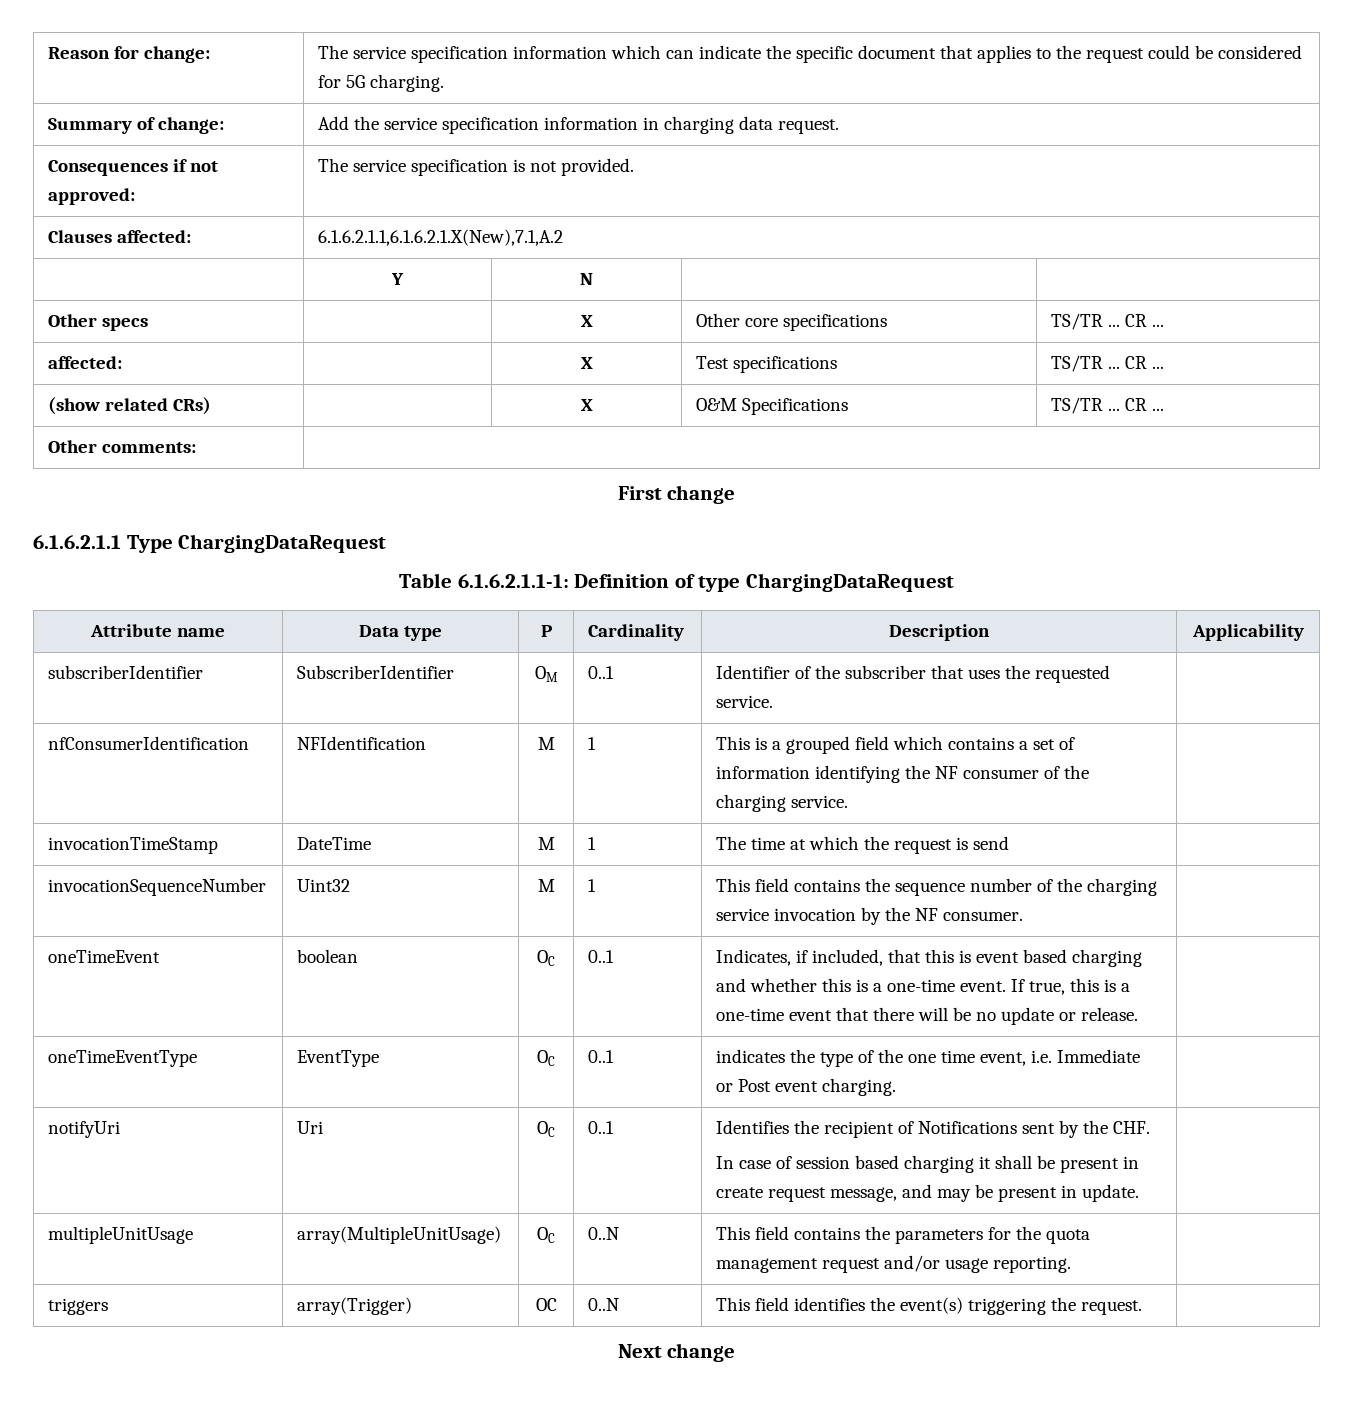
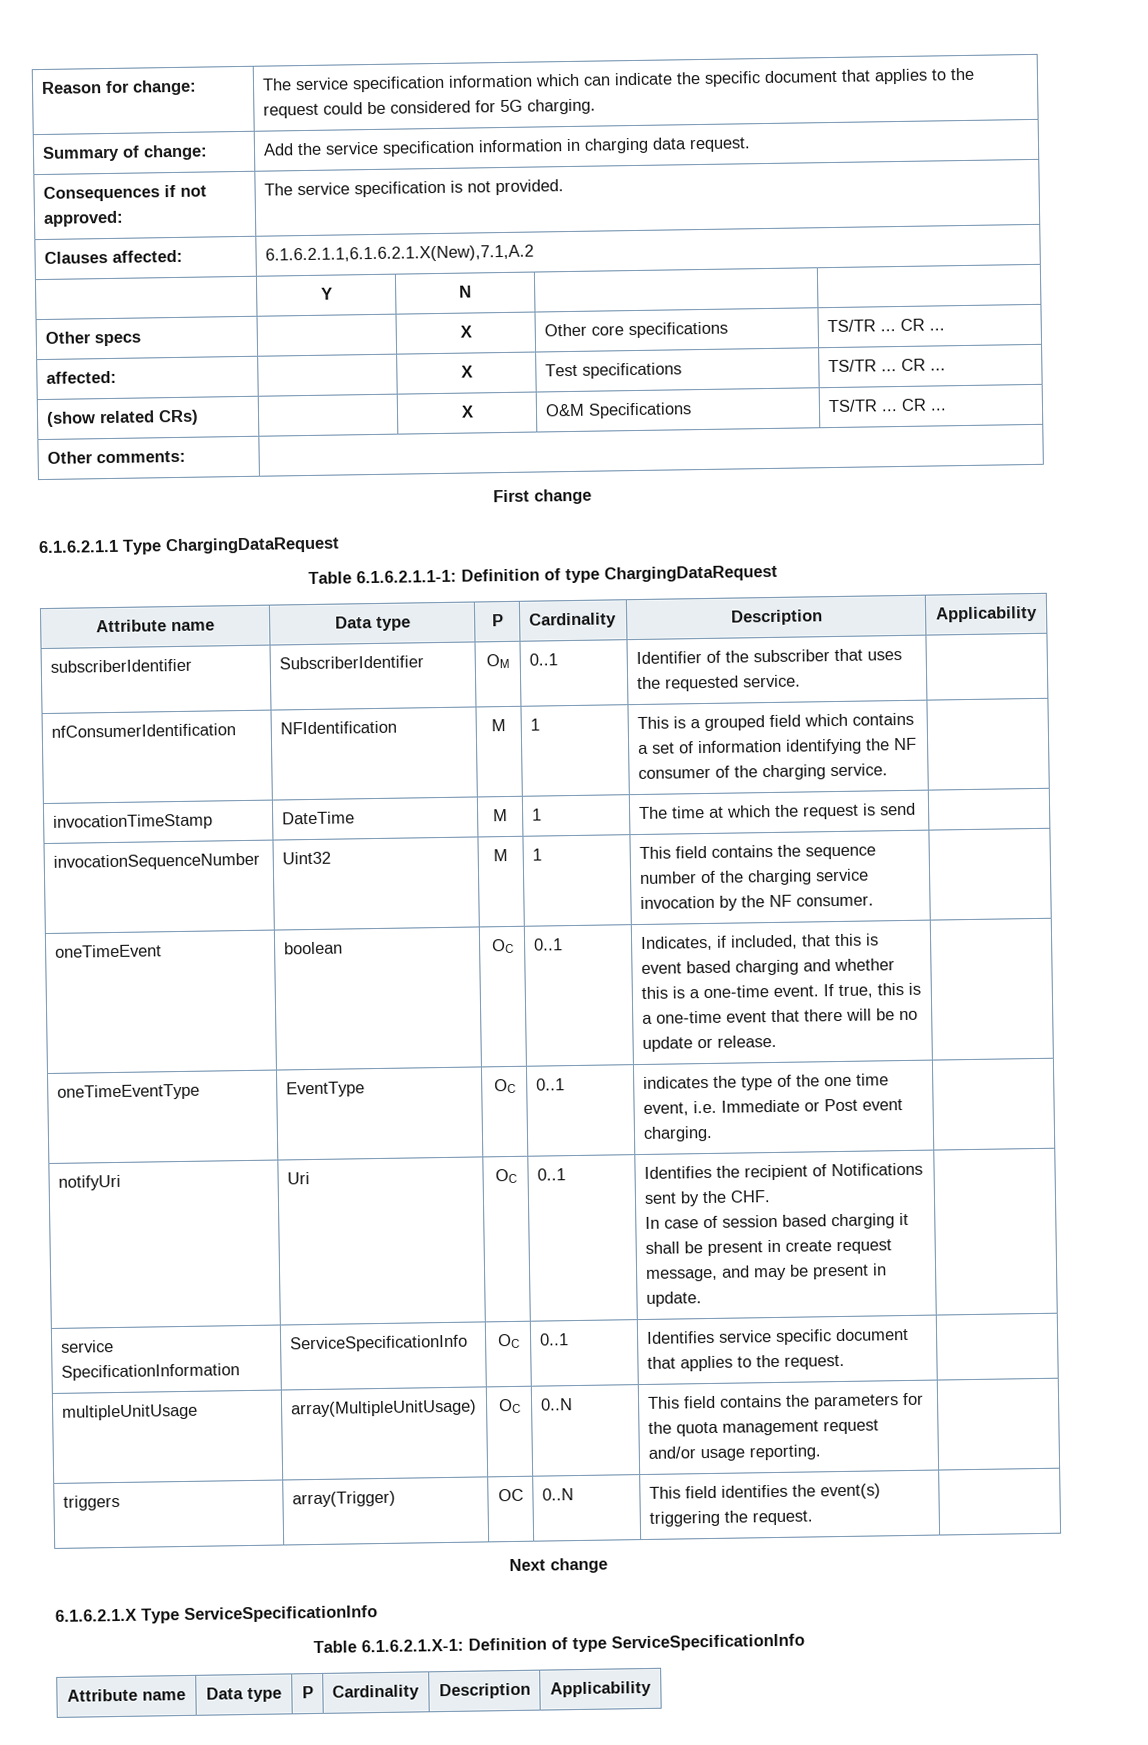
(1140, 1193) none -> [60,1340,114,1353] [60,1363,240,1381] [289,1334,468,1353] [497,1333,520,1349] [538,1333,569,1346] [645,1327,909,1345] [646,1354,845,1372] // service SpecificationInformation | ServiceSpecificationInfo | OC | 0..1 | Identifies service specific document that applies to the request. |
(736, 1352) none -> [55,1605,378,1624] [313,1633,805,1654] [67,1688,186,1702] [206,1687,282,1703] [301,1686,314,1699] [331,1684,420,1701] [438,1682,531,1700] [550,1680,652,1698] // 6.1.6.2.1.X Type ServiceSpecificationInfo // Table 6.1.6.2.1.X-1: Definition of type ServiceSpecificationInfo // Attribute name | Data type | P | Cardinality | Description | Applicability

